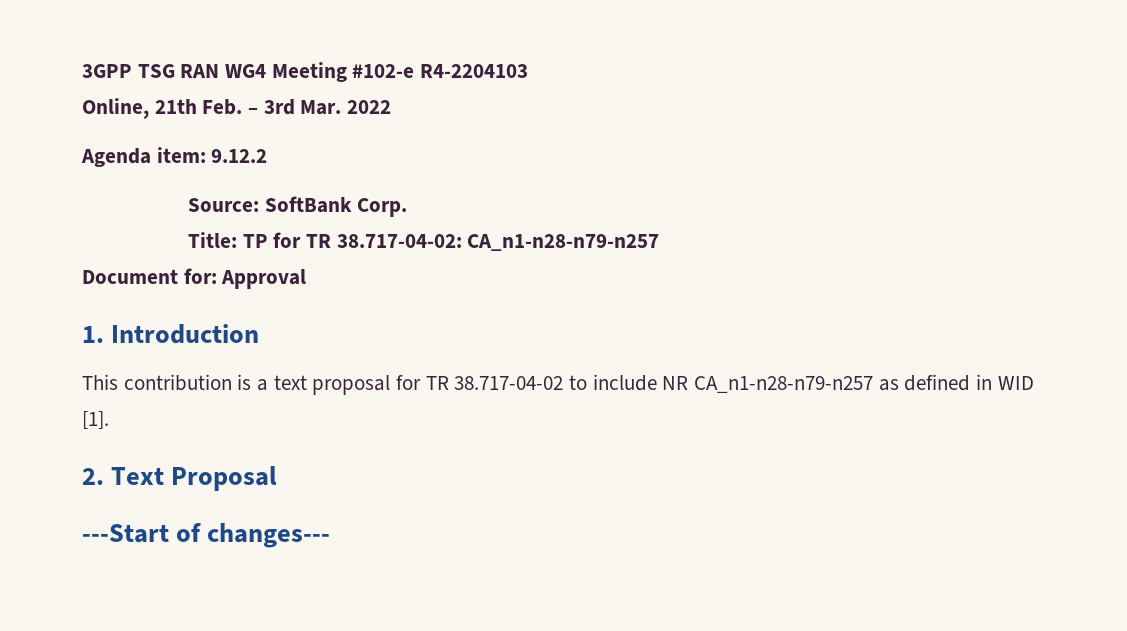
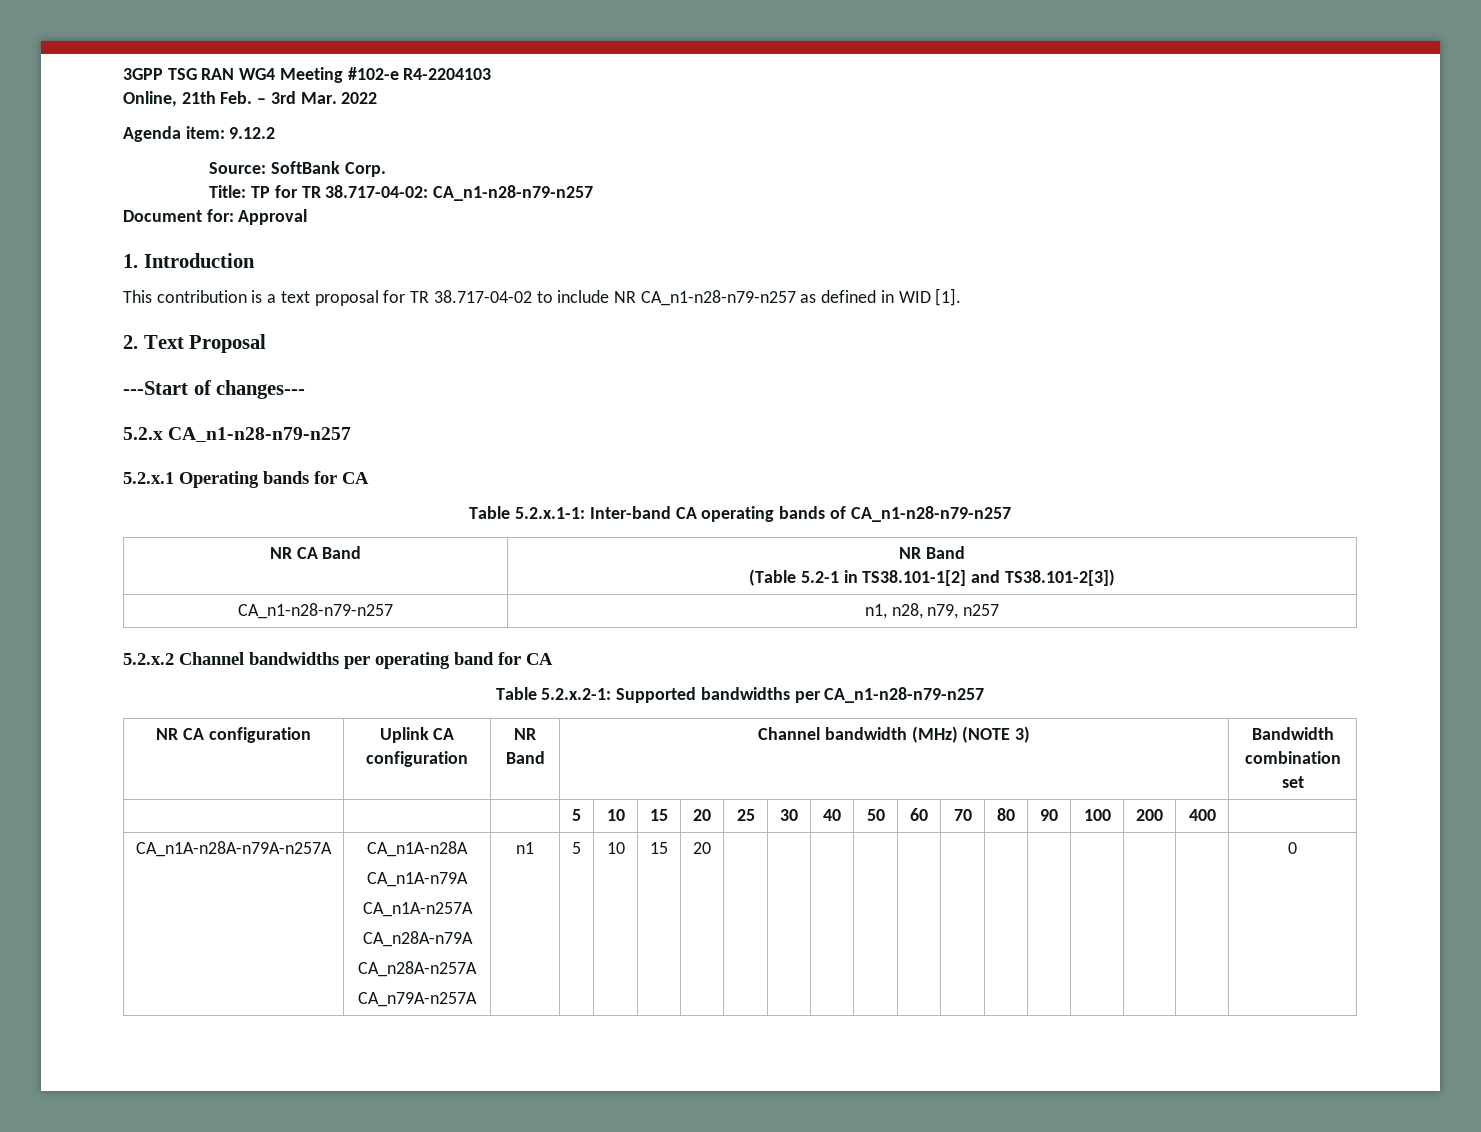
(331, 535) none -> [123,427,352,442] [123,471,369,488] [469,506,1011,522] [269,546,362,559] [899,546,965,559] [749,569,1115,586] [238,603,393,619] [864,603,1000,619] [123,652,553,669] [495,687,985,703] [156,727,311,743] [379,727,455,743] [366,751,468,767] [514,728,536,740] [505,751,545,764] [758,726,1030,743] [1251,727,1334,740] [1244,751,1341,764] [1281,776,1304,788] [572,809,581,821] [606,809,625,821] [650,809,668,821] [693,809,711,821] [736,809,755,821] [780,809,798,821] [823,809,841,821] [866,809,885,821] [910,808,928,821] [953,809,972,821] [997,808,1015,821] [1040,809,1058,821] [1083,809,1111,821] [1136,809,1163,821] [1188,809,1216,821] [136,841,332,857] [367,841,468,857] [367,872,468,887] [362,902,473,917] [362,931,473,947] [358,961,477,977] [358,992,477,1007] [516,842,534,854] [572,842,581,854] [606,842,625,854] [650,842,668,854] [693,842,711,854] [1288,842,1297,854] // 5.2.x CA_n1-n28-n79-n257 // 5.2.x.1 Operating bands for CA // Table 5.2.x.1-1: Inter-band CA operating bands of CA_n1-n28-n79-n257 // NR CA Band | NR Band // (Table 5.2-1 in TS38.101-1[2] and TS38.101-2[3]) // CA_n1-n28-n79-n257 | n1, n28, n79, n257 // 5.2.x.2 Channel bandwidths per operating band for CA // Table 5.2.x.2-1: Supported bandwidths per CA_n1-n28-n79-n257 // NR CA configuration | Uplink CA configuration | NR Band | Channel bandwidth (MHz) (NOTE 3) | Bandwidth combination set // | | | 5 | 10 | 15 | 20 | 25 | 30 | 40 | 50 | 60 | 70 | 80 | 90 | 100 | 200 | 400 | // CA_n1A-n28A-n79A-n257A | CA_n1A-n28A // CA_n1A-n79A // CA_n1A-n257A // CA_n28A-n79A // CA_n28A-n257A // CA_n79A-n257A | n1 | 5 | 10 | 15 | 20 | | | | | | | | | | | | 0

